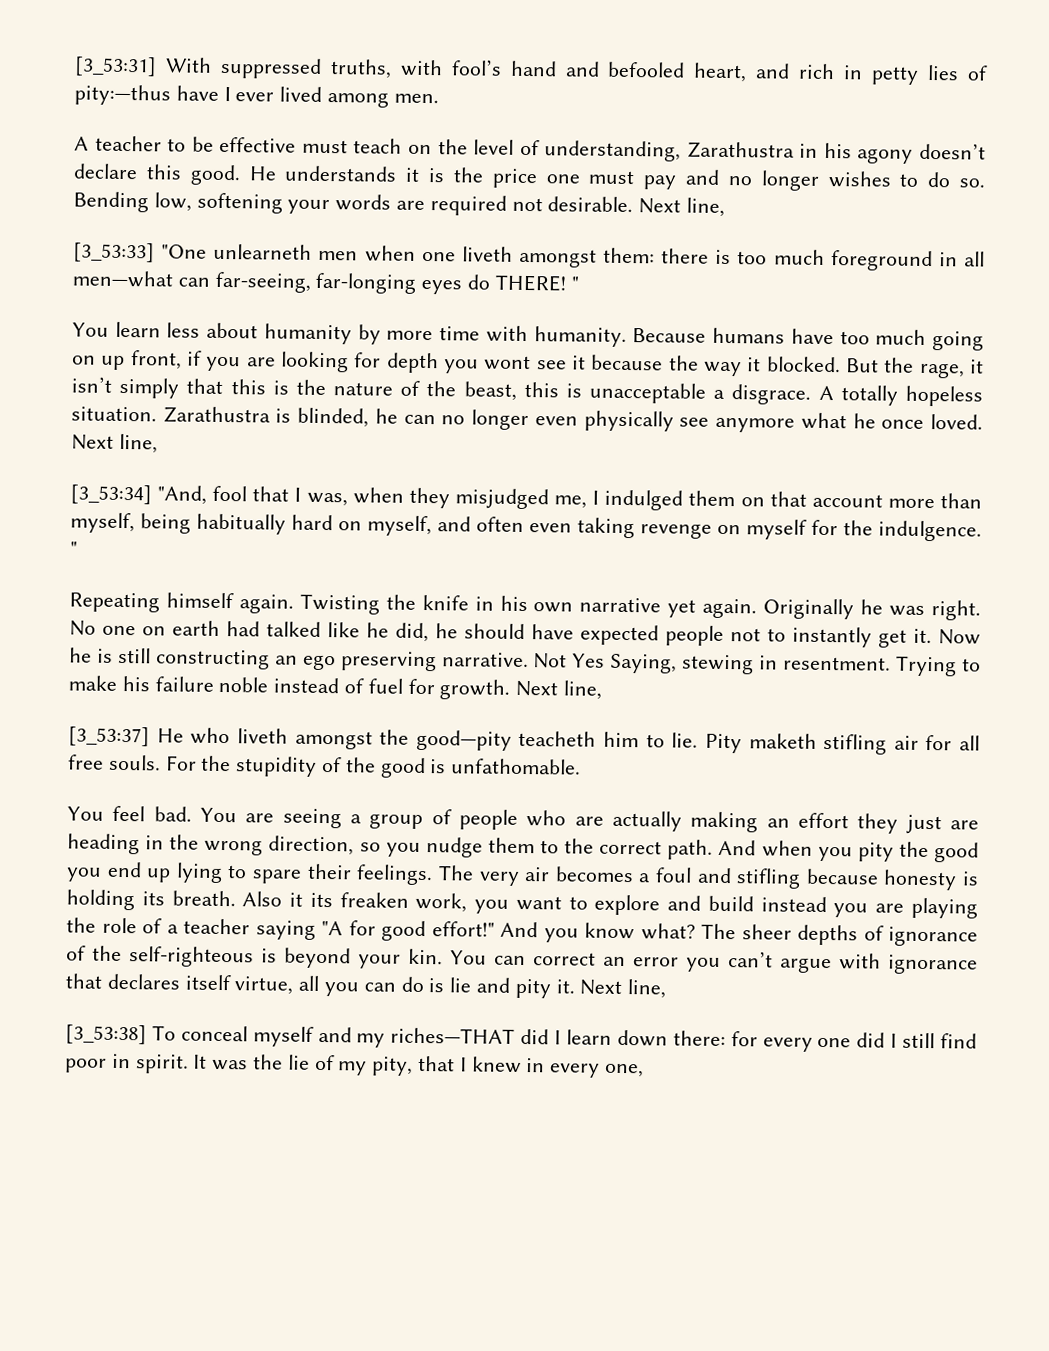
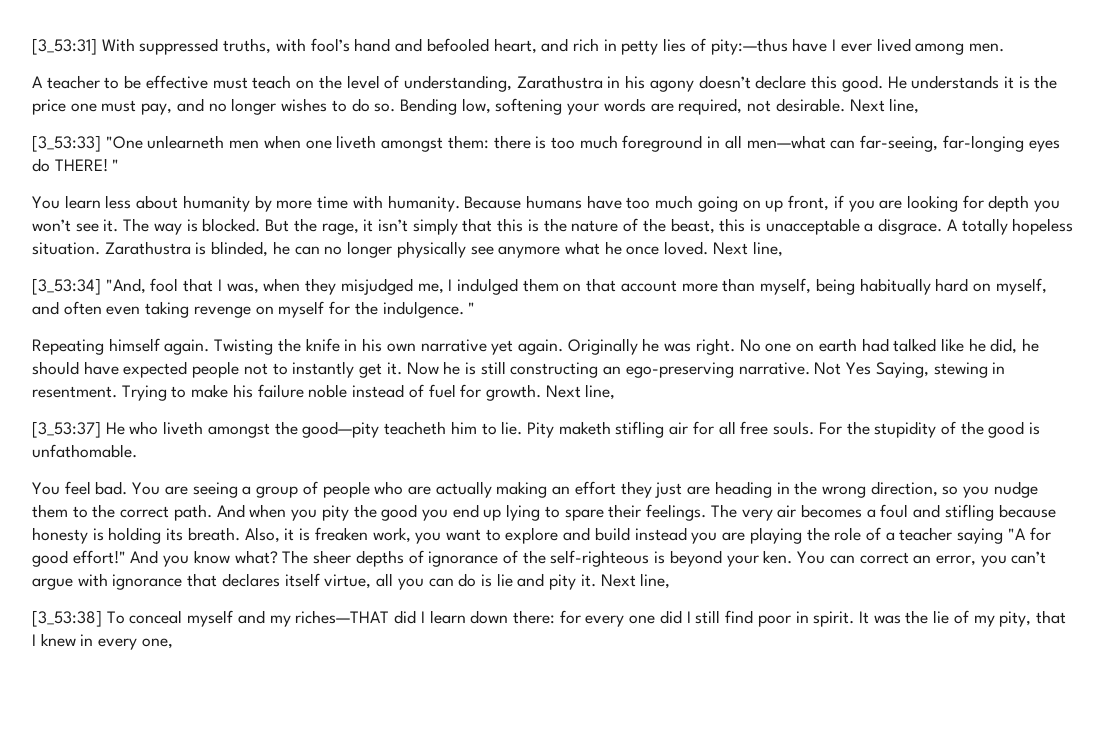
[643,175,677,190] pay -> [141,103,173,115] pay,
[429,195,507,216] required -> [678,98,743,115] required,
[484,354,762,377] wont see it because the way it -> [32,218,198,235] won’t see it. The way is
[534,416,578,426] even -> (393, 249) none
[302,651,437,672] ego preserving -> [625,362,734,378] ego-preserving
[242,891,333,908] Also it its -> [244,527,311,543] Also, it is
[408,948,443,965] kin. -> [763,550,793,564] ken.
[633,957,679,967] error -> [935,555,976,566] error,

